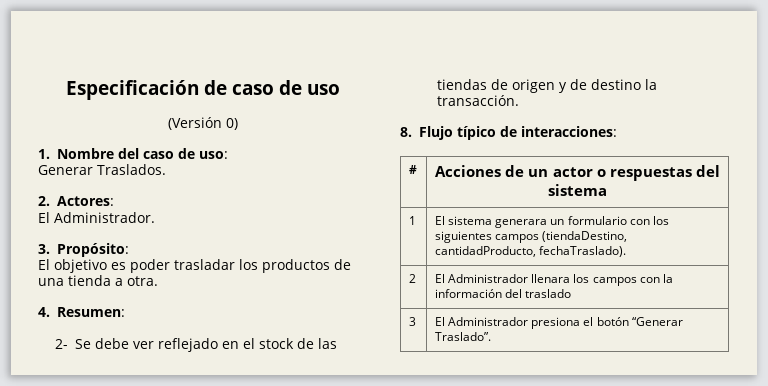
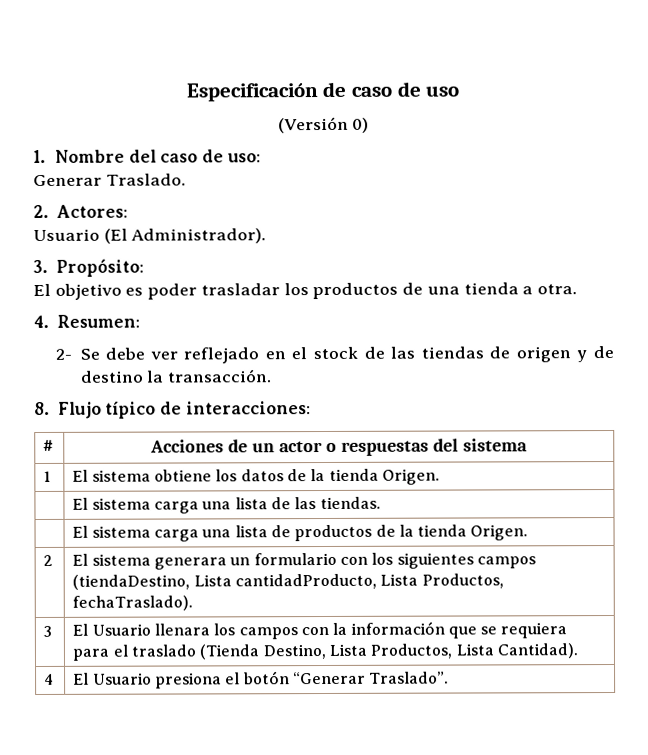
[97,164,166,175] Traslados. -> [105,173,186,186] Traslado.
[38,212,155,223] El Administrador. -> [33,228,267,244] Usuario (El Administrador).
(416, 220) none -> [72,468,440,485] [72,496,381,514] [72,524,529,542] [43,554,54,566] | El sistema obtiene los datos de la tienda Origen. // | El sistema carga una lista de las tiendas. // | El sistema carga una lista de productos de la tienda Origen. // 2
[434,246,536,257] cantidadProducto, -> [193,573,504,590] Lista cantidadProducto, Lista Productos,
[408,274,416,283] [434,274,528,283] 2 | El Administrador -> [43,625,53,637] [72,623,151,636] 3 | El Usuario
[504,289,572,298] [408,317,416,326] [434,317,528,326] del traslado // 3 | El Administrador -> [447,622,568,639] [72,643,578,661] [44,673,55,685] [73,672,152,685] que se requiera para el traslado (Tienda Destino, Lista Productos, Lista Cantidad). // 4 | El Usuario

